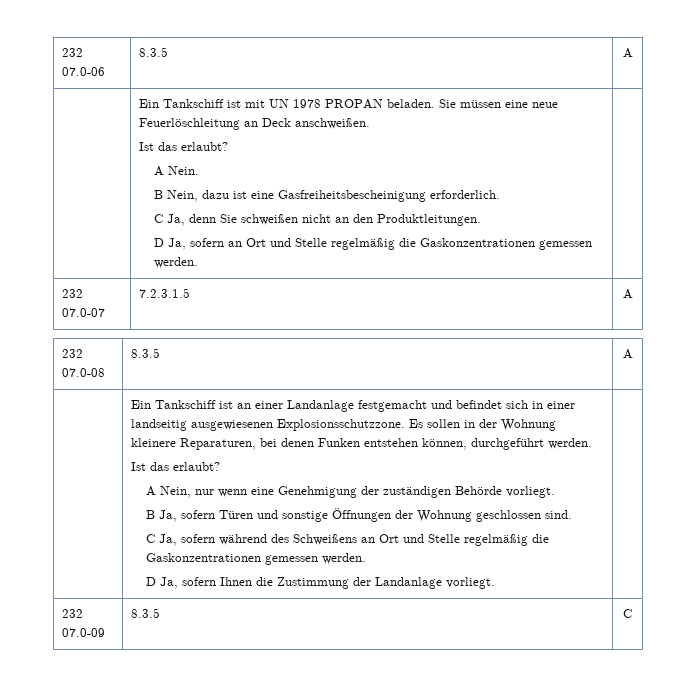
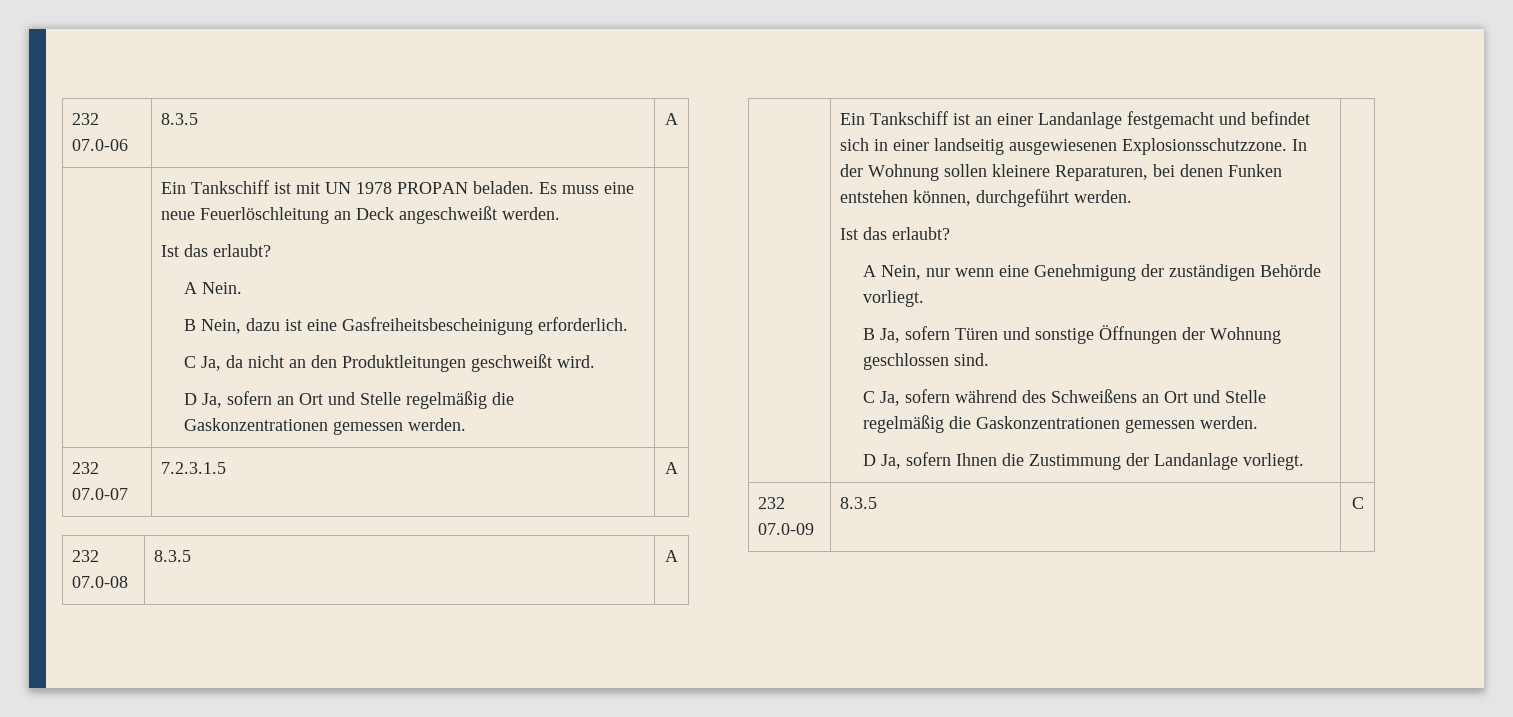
[439,99,502,108] Sie müssen -> [538,182,599,194] Es muss
[295,118,371,129] anschweißen. -> [398,206,560,224] angeschweißt werden.
[189,214,482,226] denn Sie schweißen nicht an den Produktleitungen. -> [225,354,595,372] da nicht an den Produktleitungen geschweißt wird.
[409,419,557,431] Es sollen in der Wohnung -> [1291,139,1307,151] [839,164,987,181] In der Wohnung sollen

